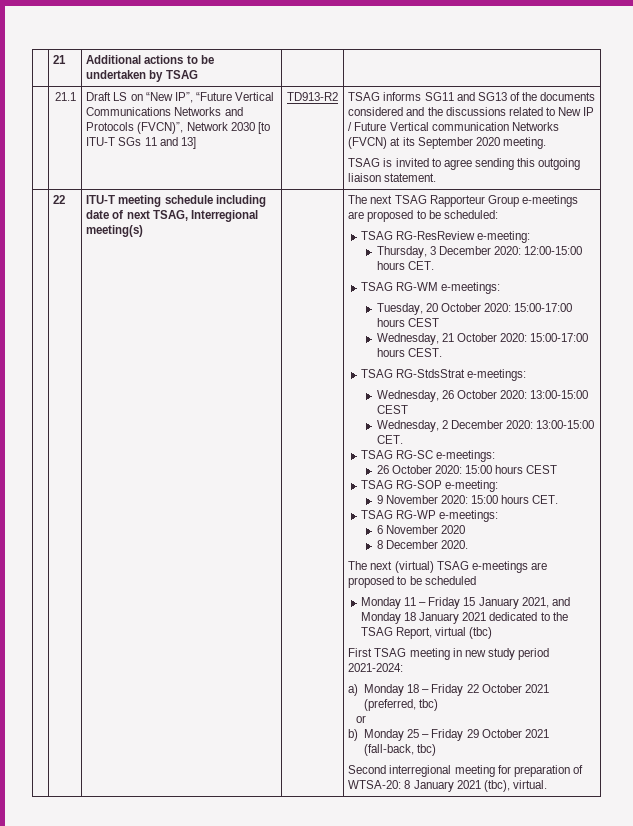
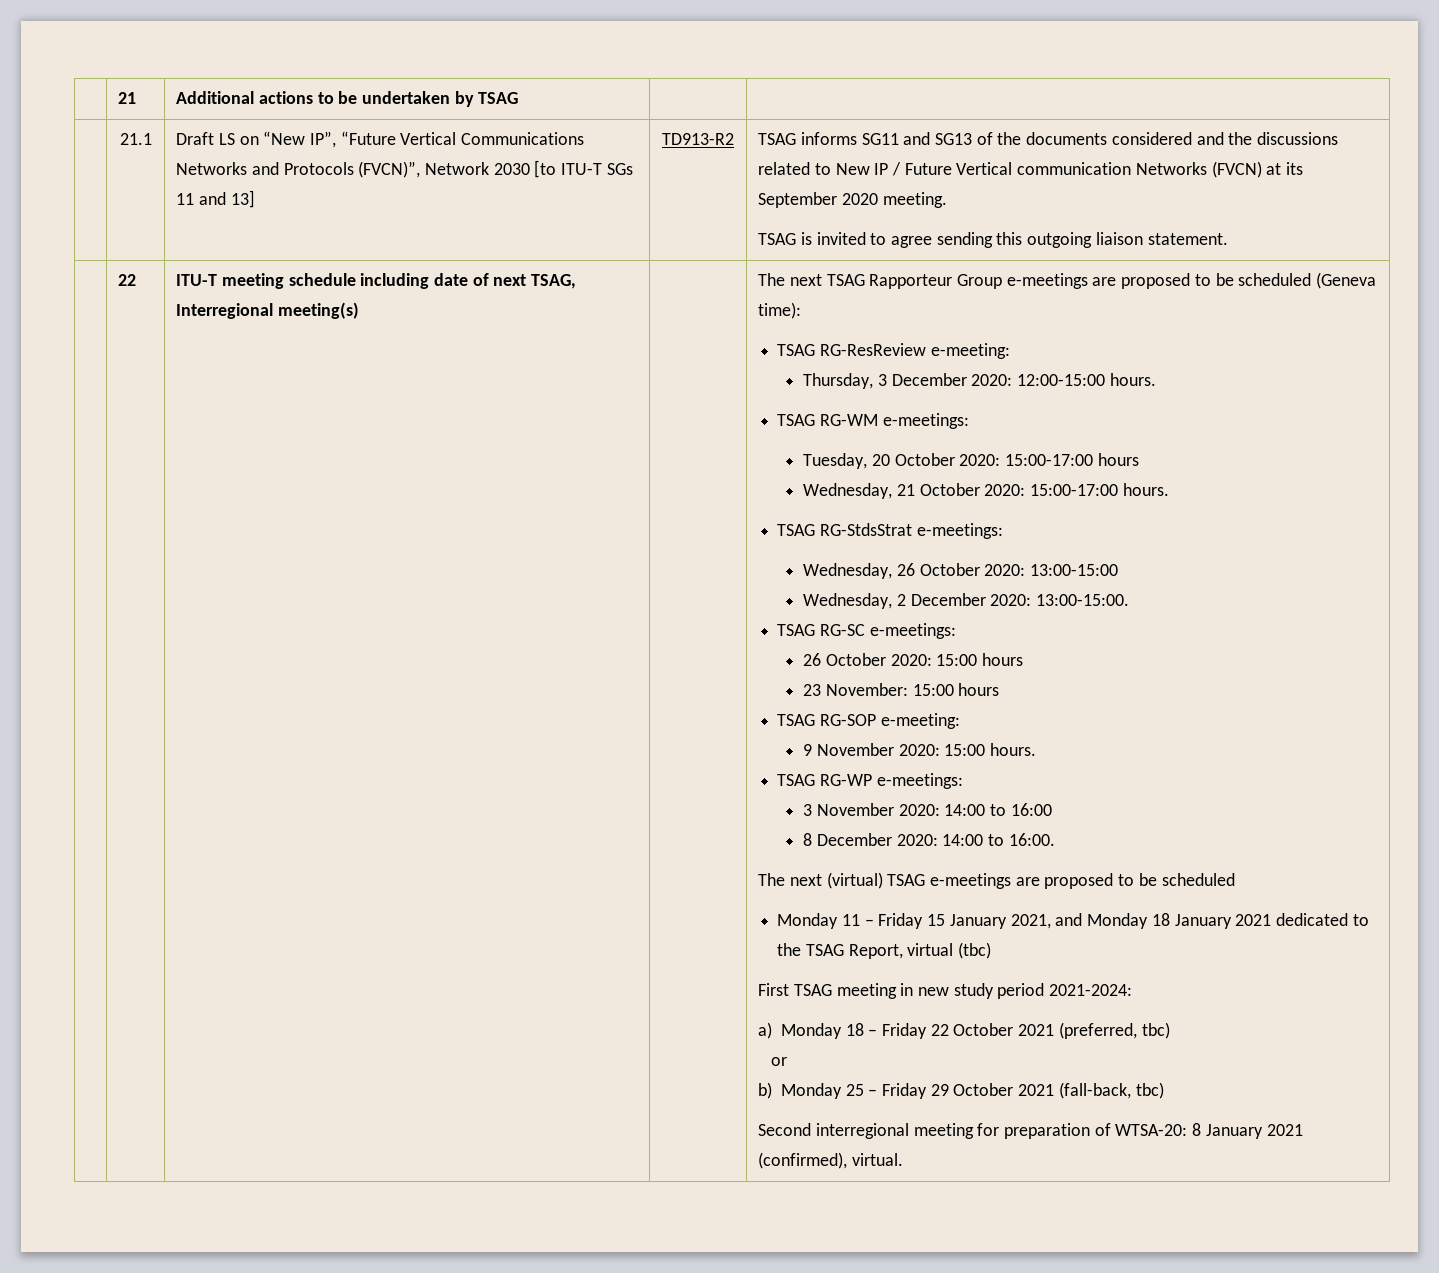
[443,210,498,219] scheduled: -> [1238,272,1377,289] [758,302,802,319] scheduled (Geneva time):
[376,261,434,270] hours CET. -> [1109,373,1156,386] hours.
[407,318,439,327] CEST -> (1139, 459) none
[376,348,442,357] hours CEST. -> [1122,483,1169,496] hours.
[376,405,408,414] CEST -> (1119, 570) none
[536,420,595,429] [376,435,403,444] 13:00-15:00 CET. -> [1036,594,1130,606] 13:00-15:00.
[526,465,558,474] CEST -> [803,683,1000,696] // 23 November: 15:00 hours
[501,495,559,504] hours CET. -> [990,743,1037,756] hours.
[376,525,465,534] [376,540,468,549] 6 November 2020 // 8 December 2020. -> [803,803,1052,816] [803,833,1055,846] 3 November 2020: 14:00 to 16:00 // 8 December 2020: 14:00 to 16:00.
[483,780,510,792] (tbc), -> [758,1152,848,1169] (confirmed),

